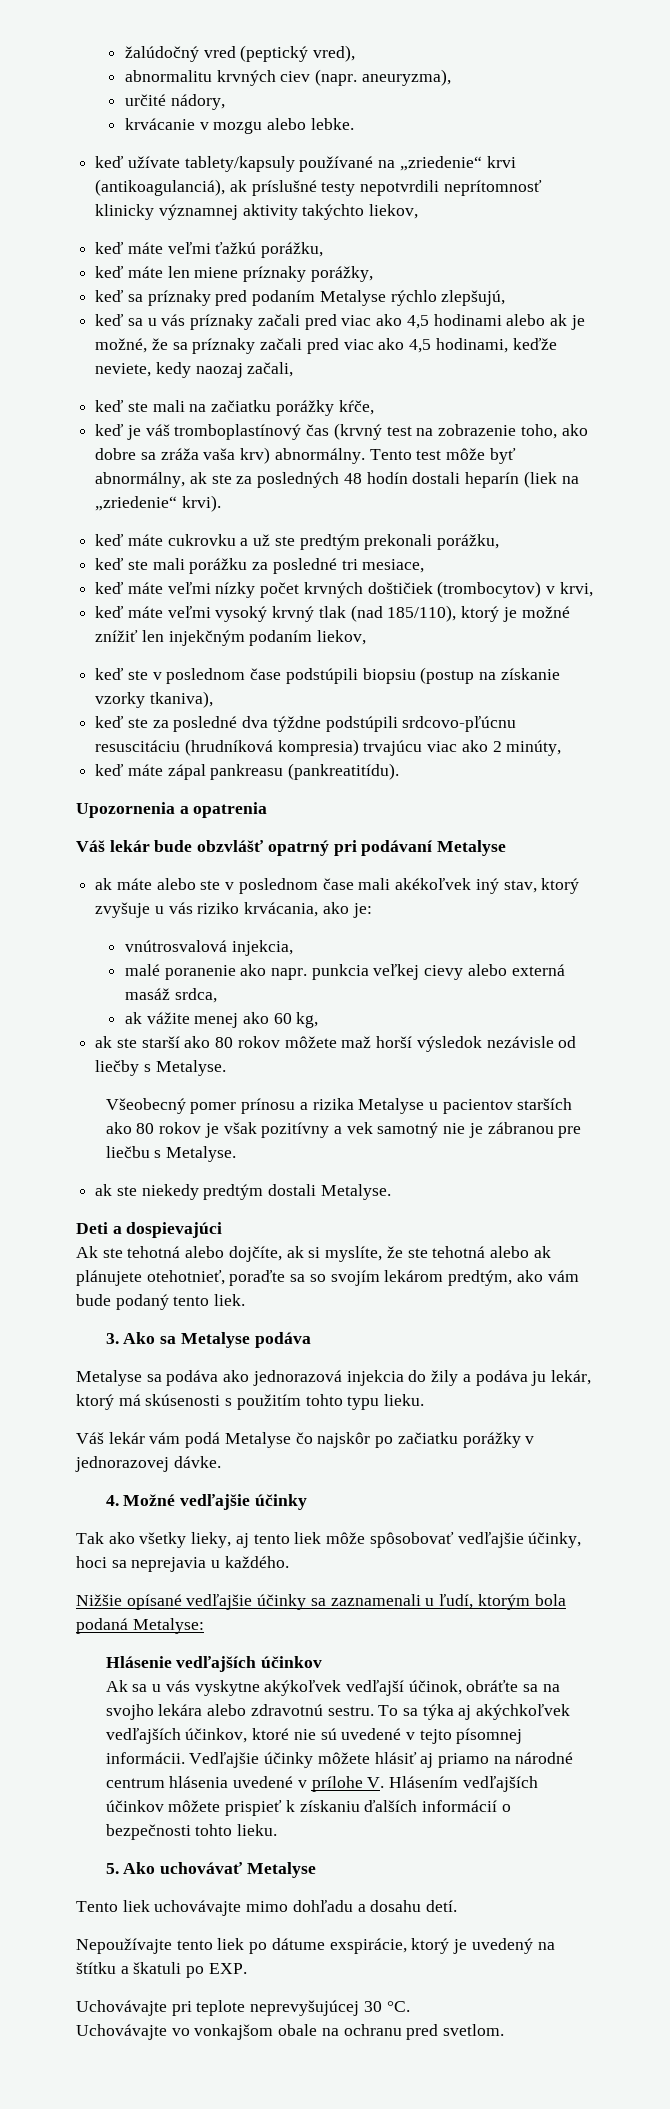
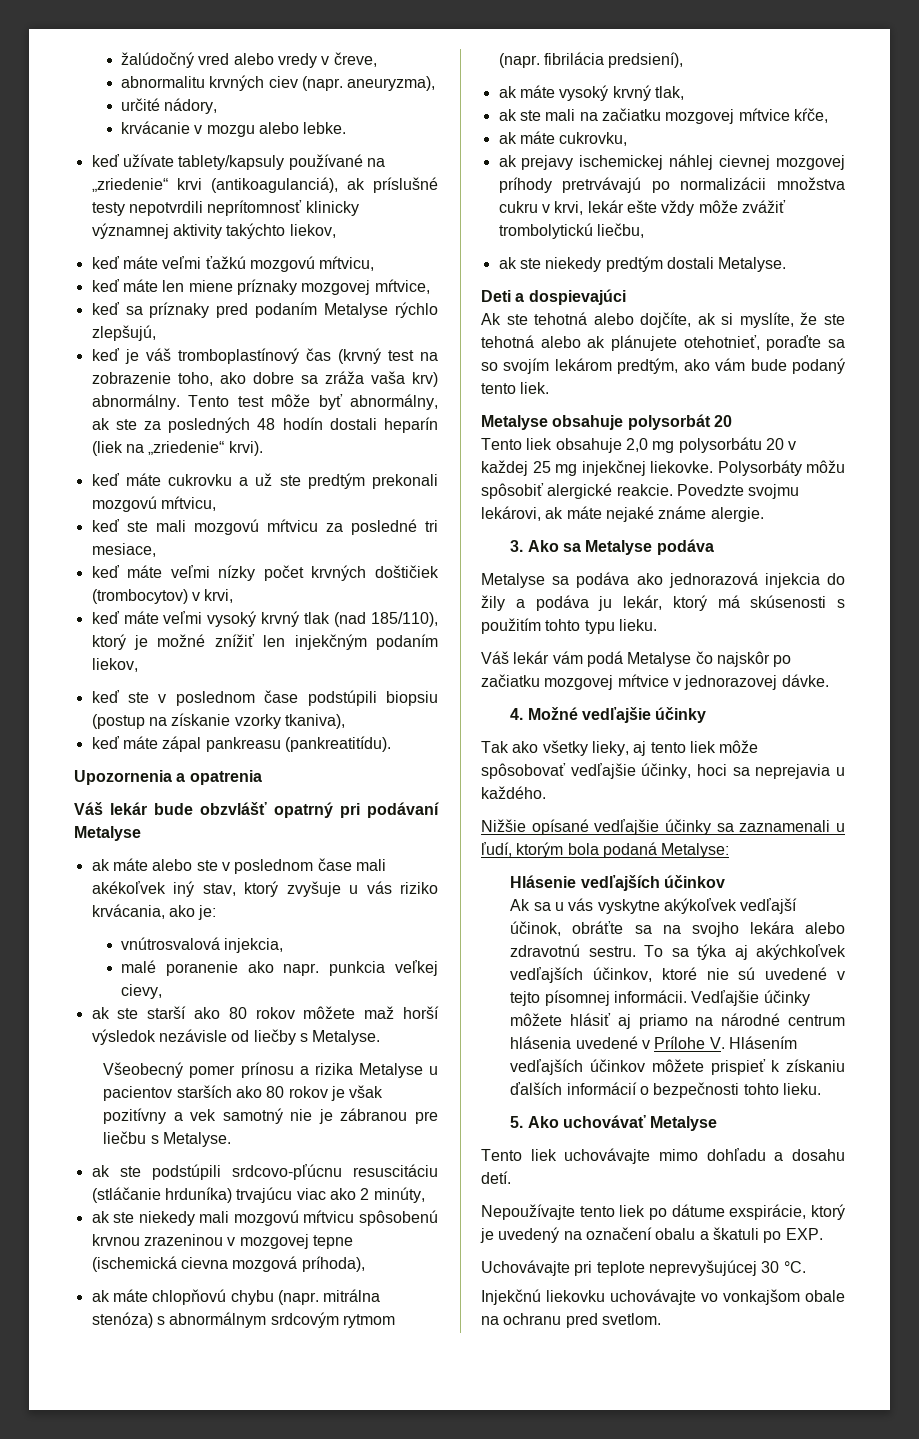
[240,45,356,62] (peptický vred), -> [233,52,377,68] alebo vredy v čreve,
[261,242,324,258] porážku, -> [249,256,375,272] mozgovú mŕtvicu,
[310,266,373,282] porážky, -> [301,279,430,295] mozgovej mŕtvice,
[95,314,585,330] [95,338,557,354] [95,362,294,378] [95,400,374,416] // keď sa u vás príznaky začali pred viac ako 4,5 hodinami alebo ak je možné, že sa príznaky začali pred viac ako 4,5 hodinami, keďže neviete, kedy naozaj začali, // keď ste mali na začiatku porážky kŕče, -> (156, 333) none
[437,534,500,550] [95,558,248,574] porážku, // keď ste mali porážku -> [91,496,216,512] [91,519,318,535] mozgovú mŕtvicu, // keď ste mali mozgovú mŕtvicu
[95,716,517,732] [95,739,562,756] // keď ste za posledné dva týždne podstúpili srdcovo-pľúcnu resuscitáciu (hrudníková kompresia) trvajúcu viac ako 2 minúty, -> (345, 721) none
[424,964,565,980] [124,988,217,1003] [124,1012,319,1028] cievy alebo externá masáž srdca, // ak vážite menej ako 60 kg, -> [120,984,162,999] cievy,
(237, 1154) none -> [91,1164,438,1180] [91,1187,425,1203] [91,1210,438,1226] [91,1234,353,1249] [91,1256,365,1272] [91,1289,381,1305] [91,1312,395,1328] [498,52,684,68] [498,85,684,101] [498,108,828,124] [498,131,628,146] [498,154,845,170] [498,177,845,193] [498,200,786,216] [498,223,644,239] // ak ste podstúpili srdcovo-pľúcnu resuscitáciu (stláčanie hrduníka) trvajúcu viac ako 2 minúty, // ak ste niekedy mali mozgovú mŕtvicu spôsobenú krvnou zrazeninou v mozgovej tepne (ischemická cievna mozgová príhoda), // ak máte chlopňovú chybu (napr. mitrálna stenóza) s abnormálnym srdcovým rytmom (napr. fibrilácia predsiení), // ak máte vysoký krvný tlak, // ak ste mali na začiatku mozgovej mŕtvice kŕče, // ak máte cukrovku, // ak prejavy ischemickej náhlej cievnej mozgovej príhody pretrvávajú po normalizácii množstva cukru v krvi, lekár ešte vždy môže zvážiť trombolytickú liečbu,
(246, 1300) none -> [481,414,732,430] [481,437,797,453] [481,460,845,476] [481,483,800,499] [481,506,764,522] // Metalyse obsahuje polysorbát 20 // Tento liek obsahuje 2,0 mg polysorbátu 20 v každej 25 mg injekčnej liekovke. Polysorbáty môžu spôsobiť alergické reakcie. Povedzte svojmu lekárovi, ak máte nejaké známe alergie.
[462,1432,521,1448] porážky -> [544,674,669,690] mozgovej mŕtvice
[311,1776,363,1792] prílohe -> [654,1036,706,1049] Prílohe
[76,1962,116,1974] štítku -> [585,1227,696,1240] označení obalu
[76,2024,167,2040] Uchovávajte -> [481,1289,696,1305] Injekčnú liekovku uchovávajte

